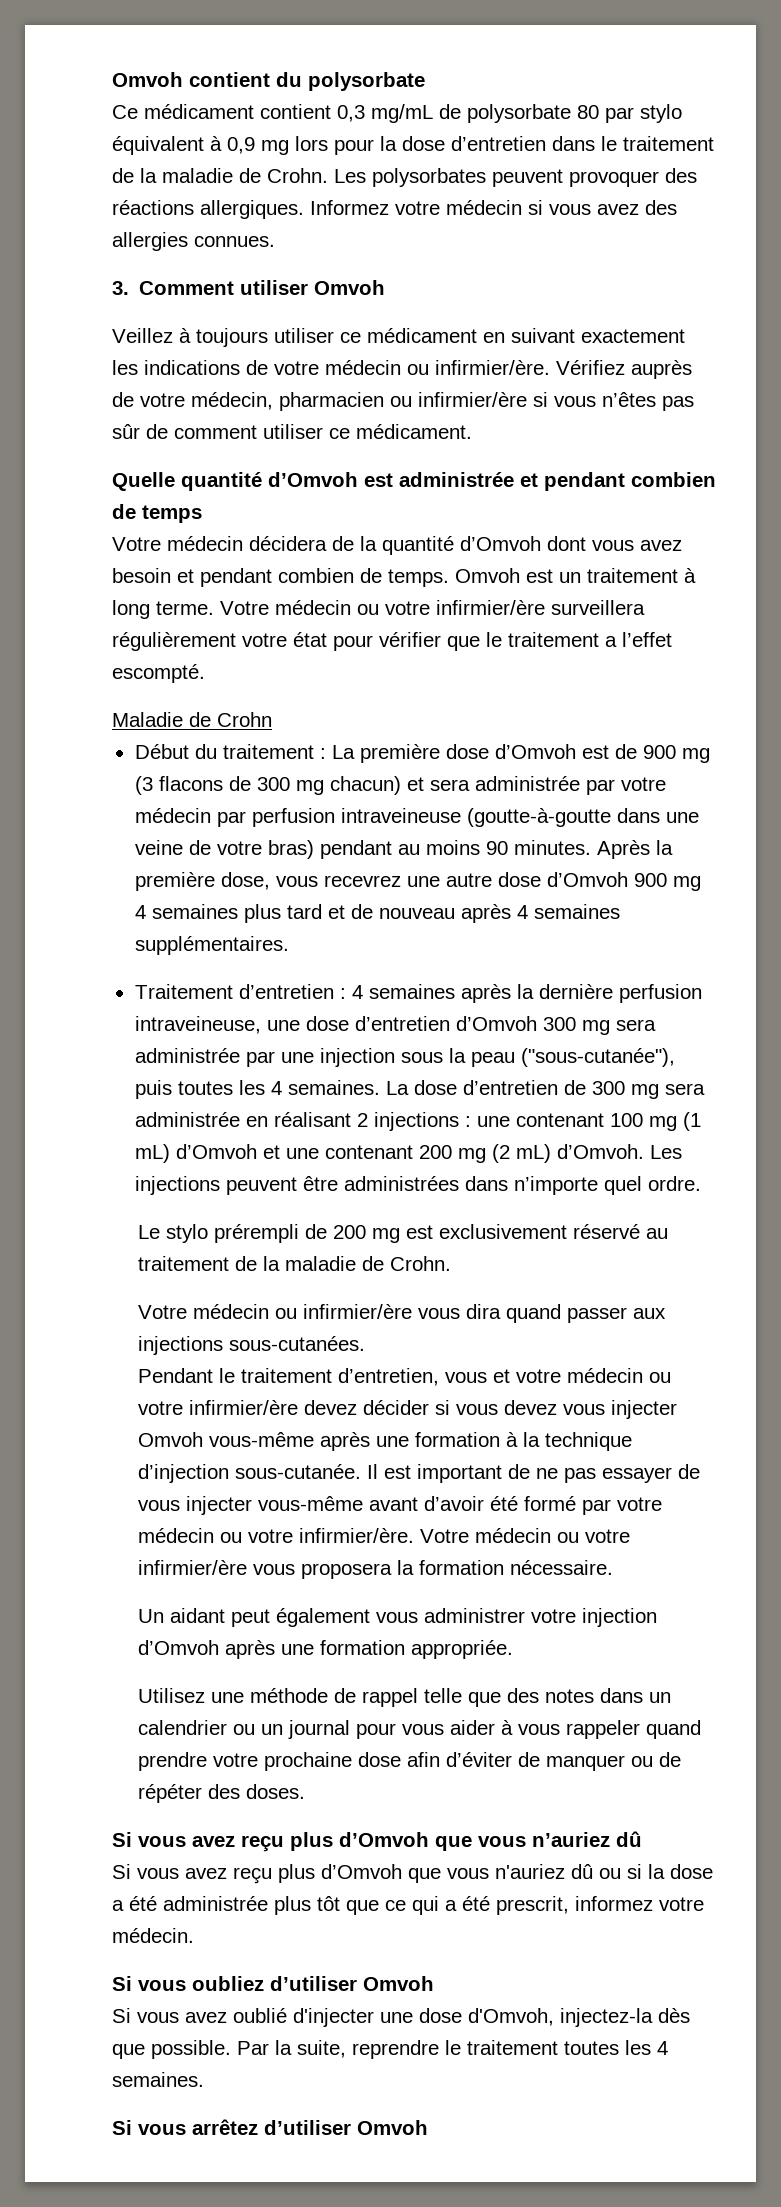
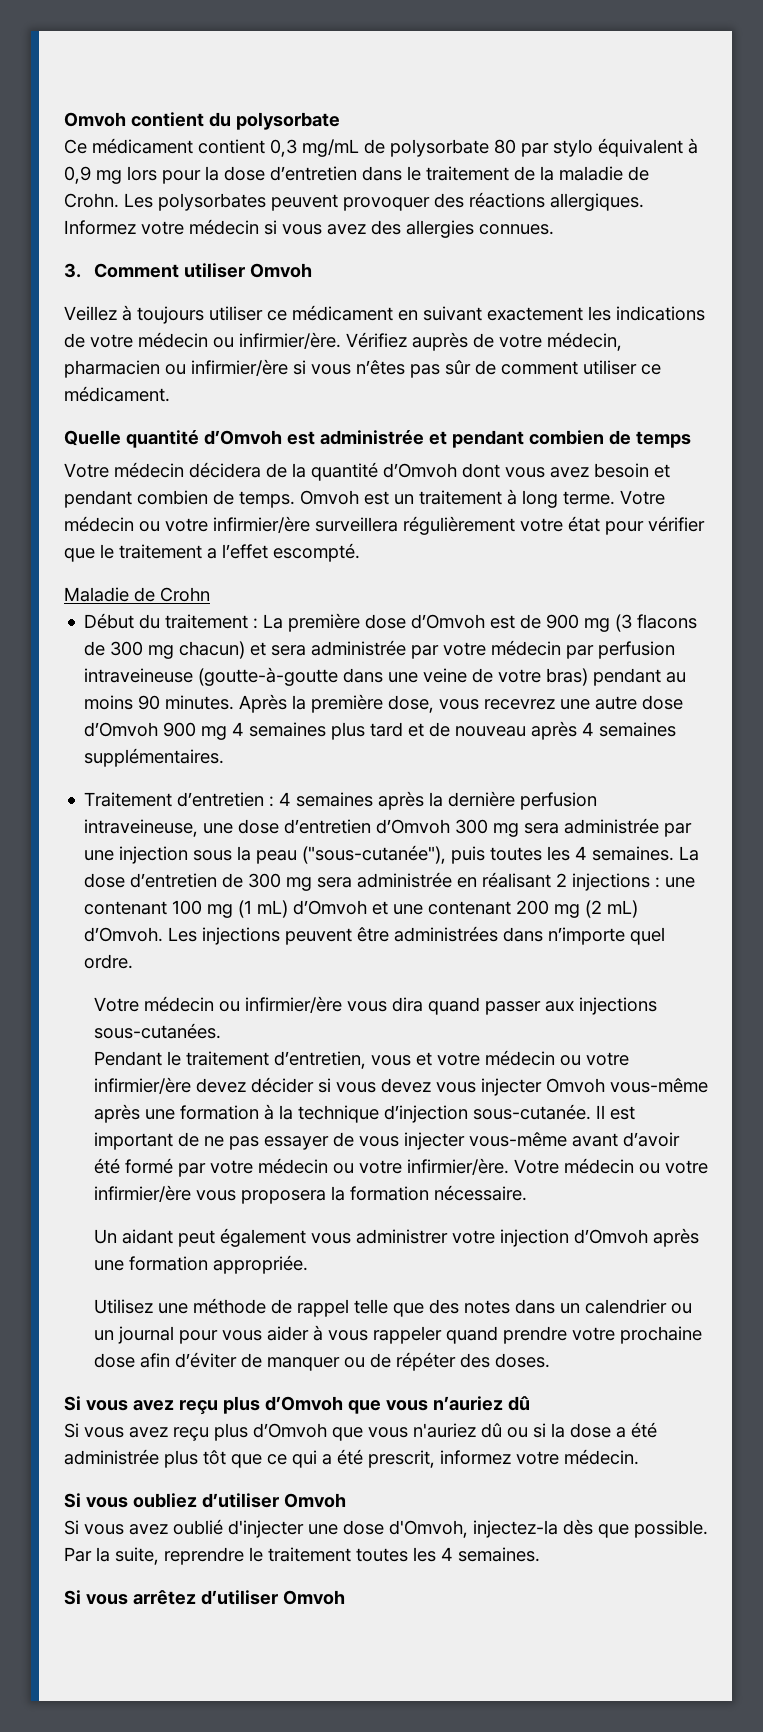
[137,1224,668,1243] [137,1256,451,1271] // Le stylo prérempli de 200 mg est exclusivement réservé au traitement de la maladie de Crohn. -> (134, 961) none

